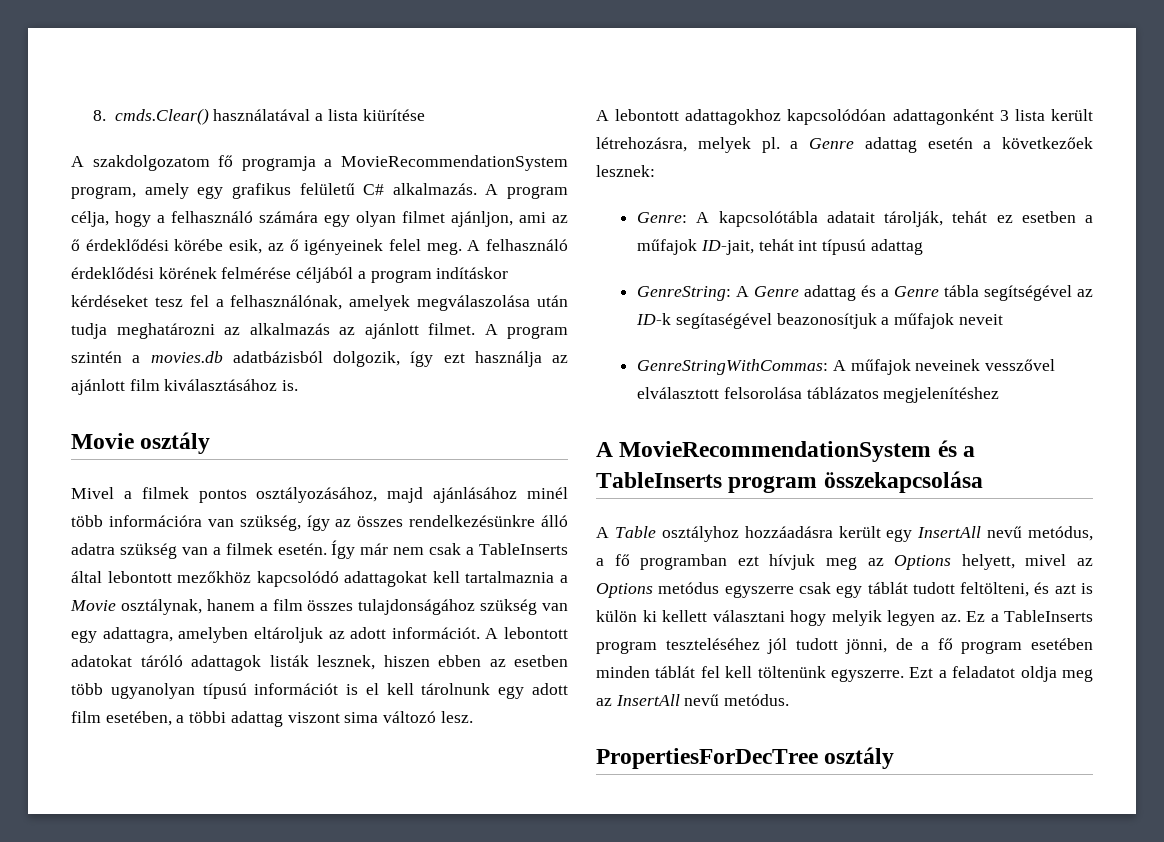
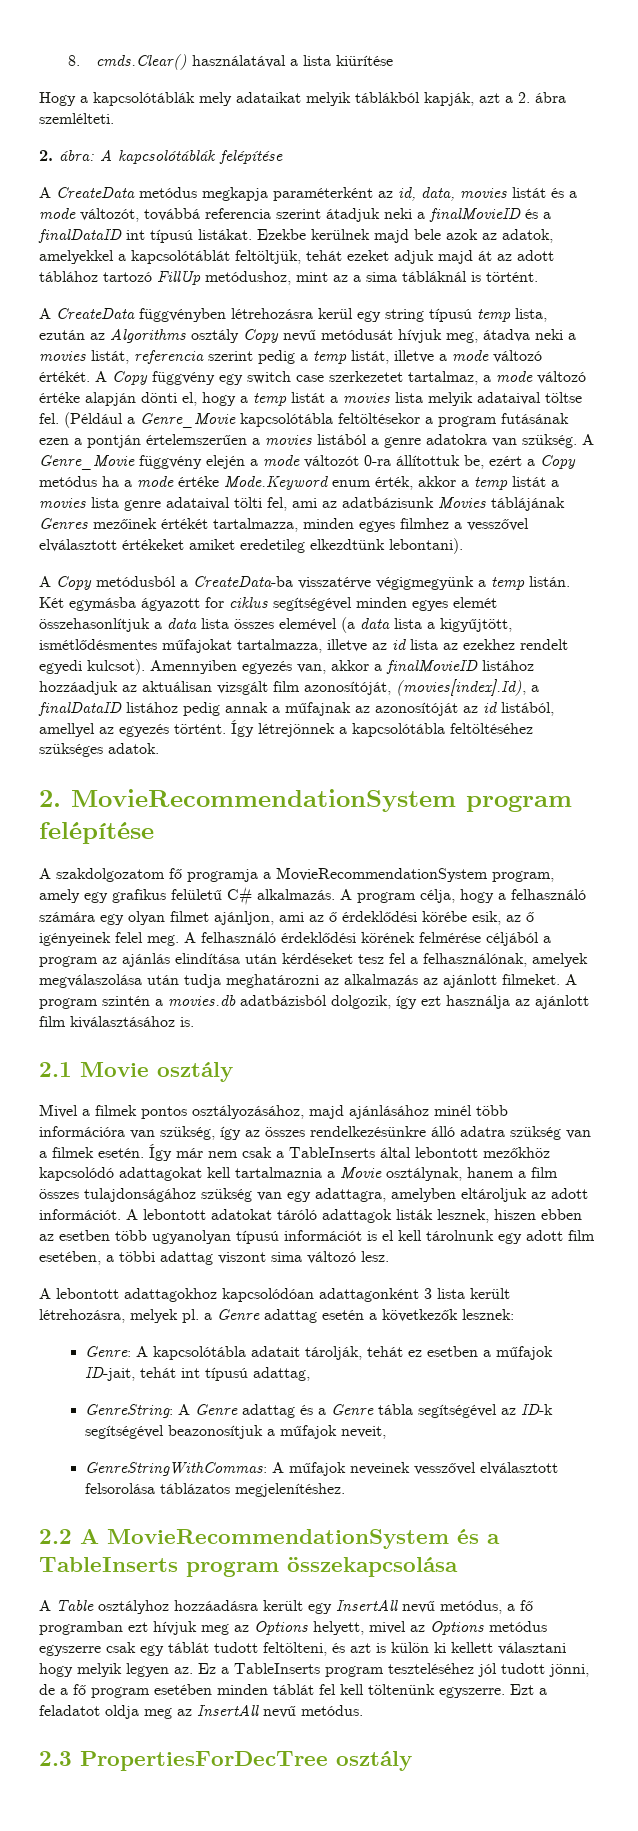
(425, 115) none -> [39,92,566,106] [39,113,114,124] [39,149,283,164] [39,187,577,201] [39,208,551,222] [38,229,553,243] [39,250,554,264] [39,271,538,285] [39,308,547,322] [39,328,576,343] [39,350,542,364] [39,371,586,385] [39,392,582,406] [39,412,569,428] [39,434,594,448] [39,455,576,470] [39,476,559,490] [39,497,565,511] [39,518,529,532] [39,538,463,554] [39,576,570,590] [39,597,497,611] [39,617,512,633] [39,639,568,653] [39,659,534,675] [39,679,539,696] [38,702,554,716] [39,720,533,737] [39,743,159,757] [39,789,572,812] [39,822,154,844] // Hogy a kapcsolótáblák mely adataikat melyik táblákból kapják, azt a 2. ábra szemlélteti. // 2. ábra: A kapcsolótáblák felépítése // A CreateData metódus megkapja paraméterként az id, data, movies listát és a mode változót, továbbá referencia szerint átadjuk neki a finalMovieID és a finalDataID int típusú listákat. Ezekbe kerülnek majd bele azok az adatok, amelyekkel a kapcsolótáblát feltöltjük, tehát ezeket adjuk majd át az adott táblához tartozó FillUp metódushoz, mint az a sima tábláknál is történt. // A CreateData függvényben létrehozásra kerül egy string típusú temp lista, ezután az Algorithms osztály Copy nevű metódusát hívjuk meg, átadva neki a movies listát, referencia szerint pedig a temp listát, illetve a mode változó értékét. A Copy függvény egy switch case szerkezetet tartalmaz, a mode változó értéke alapján dönti el, hogy a temp listát a movies lista melyik adataival töltse fel. (Például a Genre_Movie kapcsolótábla feltöltésekor a program futásának ezen a pontján értelemszerűen a movies listából a genre adatokra van szükség. A Genre_Movie függvény elején a mode változót 0-ra állítottuk be, ezért a Copy metódus ha a mode értéke Mode.Keyword enum érték, akkor a temp listát a movies lista genre adataival tölti fel, ami az adatbázisunk Movies táblájának Genres mezőinek értékét tartalmazza, minden egyes filmhez a vesszővel elválasztott értékeket amiket eredetileg elkezdtünk lebontani). // A Copy metódusból a CreateData-ba visszatérve végigmegyünk a temp listán. Két egymásba ágyazott for ciklus segítségével minden egyes elemét összehasonlítjuk a data lista összes elemével (a data lista a kigyűjtött, ismétlődésmentes műfajokat tartalmazza, illetve az id lista az ezekhez rendelt egyedi kulcsot). Amennyiben egyezés van, akkor a finalMovieID listához hozzáadjuk az aktuálisan vizsgált film azonosítóját, (movies[index].Id), a finalDataID listához pedig annak a műfajnak az azonosítóját az id listából, amellyel az egyezés történt. Így létrejönnek a kapcsolótábla feltöltéséhez szükséges adatok. // 2. MovieRecommendationSystem program felépítése
[436,267,509,279] indításkor -> [102,953,277,967] az ajánlás elindítása után
[428,323,475,335] filmet. -> [502,974,560,985] filmeket.
(299, 385) none -> [39,1062,72,1077] 2.1
[1002,137,1093,149] következőek -> [382,1309,458,1322] következők
[870,239,923,255] adattag -> [253,1367,311,1381] adattag,
[675,313,772,329] segítaségével -> [85,1425,165,1439] segítségével
[958,314,1003,325] neveit -> [341,1426,387,1439] neveit,
[883,387,1000,403] megjelenítéshez // -> [235,1483,346,1497] [39,1529,72,1544] megjelenítéshez. // 2.2
(790, 700) none -> [39,1751,72,1766] 2.3

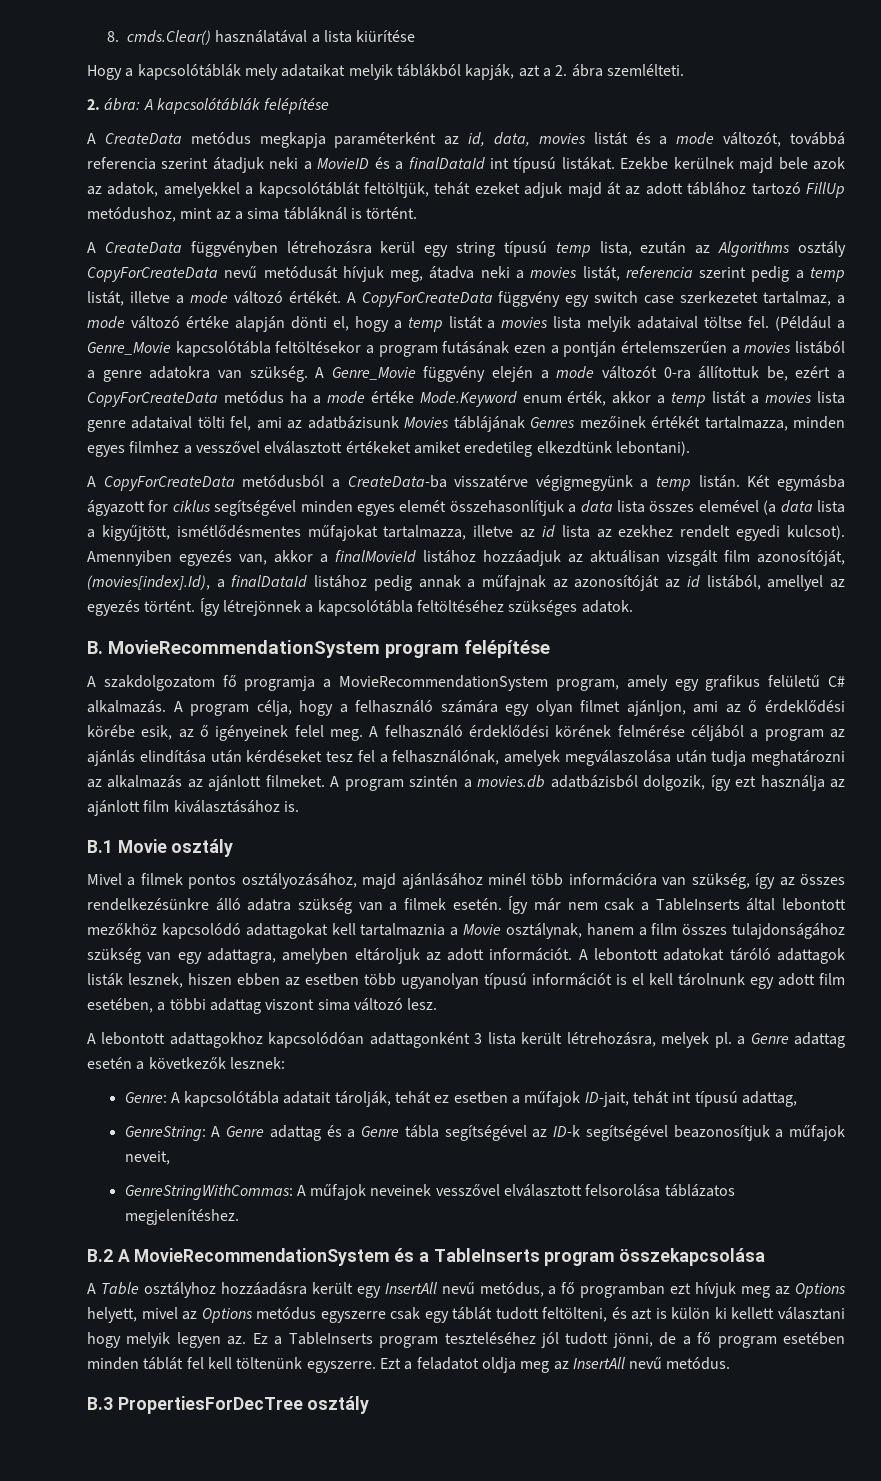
[429,208,551,222] [38,229,122,243] finalMovieID és a finalDataID -> [317,157,485,170] MovieID és a finalDataId
[243,329,279,343] Copy -> [87,267,218,282] CopyForCreateData
[112,371,148,385] Copy -> [361,292,493,307] CopyForCreateData
[540,455,576,469] Copy -> [87,392,218,407] CopyForCreateData
[56,576,92,590] Copy -> [103,476,235,491] CopyForCreateData
[386,660,478,674] finalMovieID -> [335,550,416,563] finalMovieId
[38,702,122,716] finalDataID -> [231,575,308,588] finalDataId
[39,790,61,807] 2. -> [87,641,103,654] B.
[39,1062,72,1077] 2.1 -> [87,840,113,853] B.1
[39,1529,72,1544] 2.2 -> [87,1249,113,1262] B.2
[39,1751,72,1766] 2.3 -> [87,1397,113,1410] B.3

